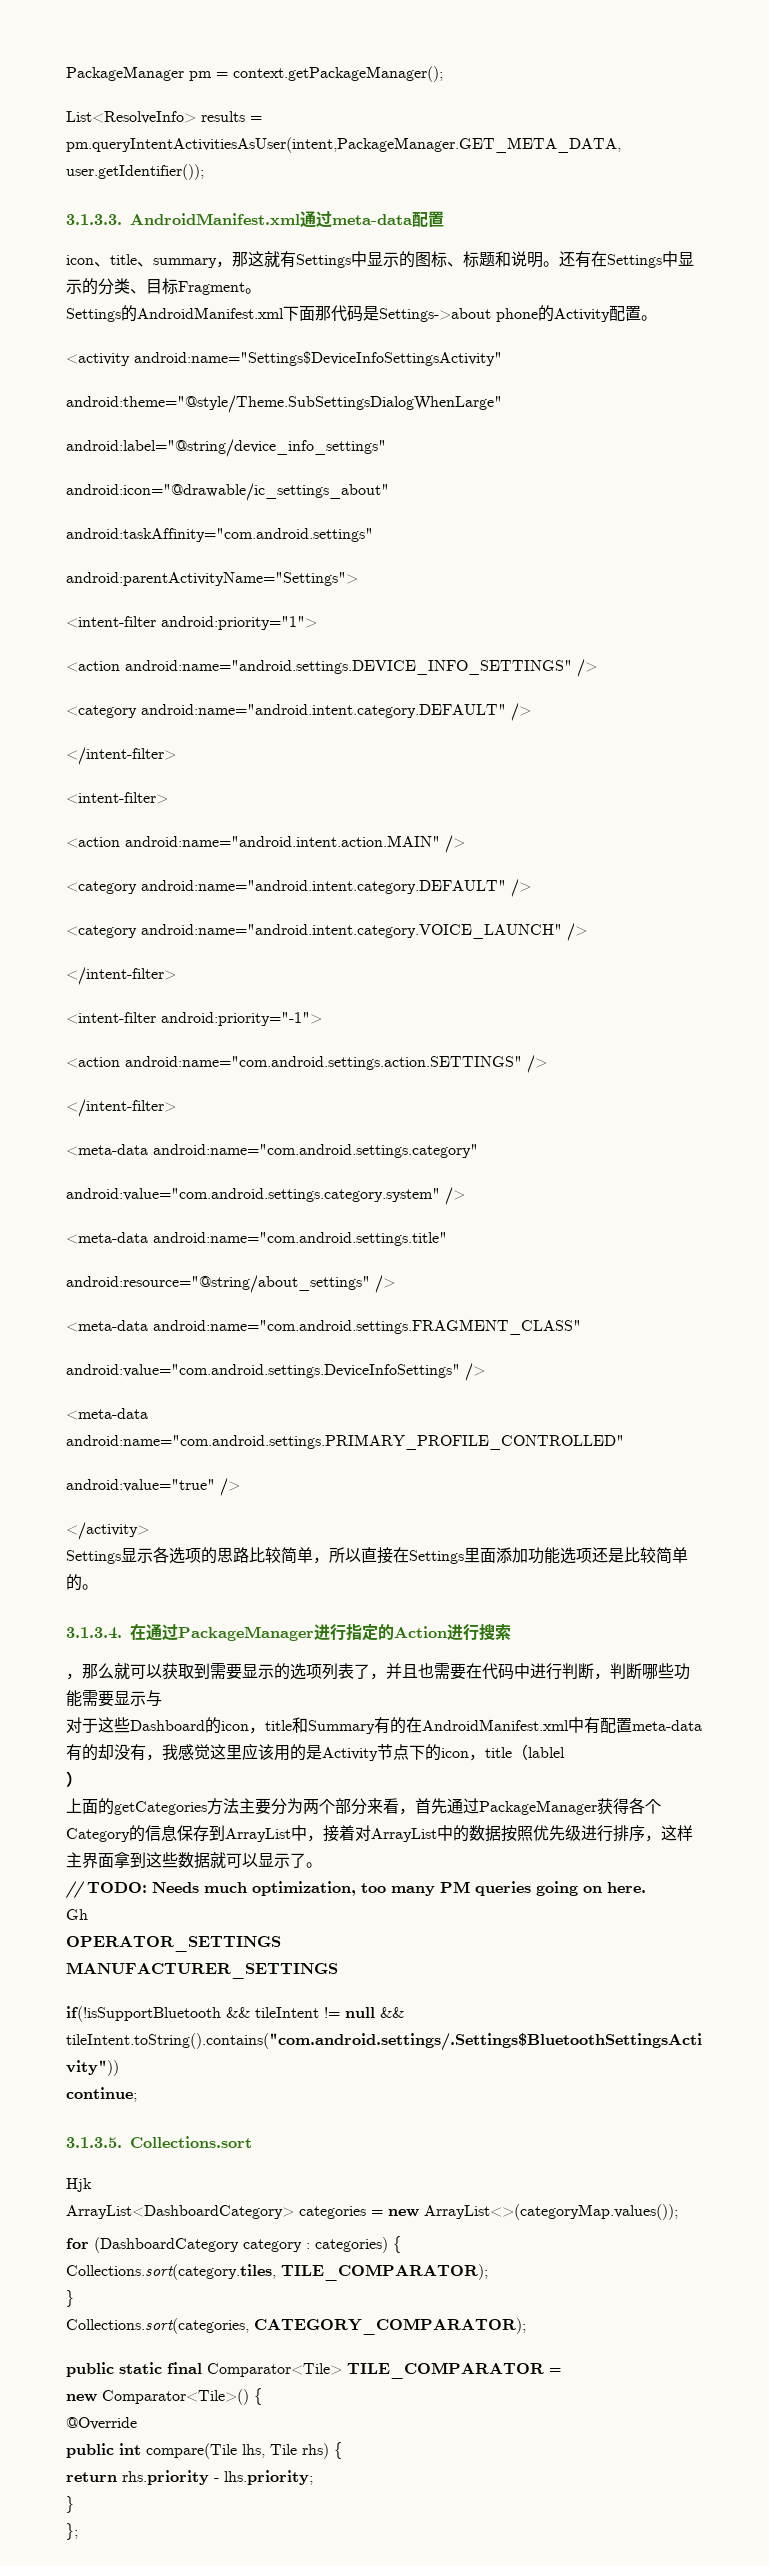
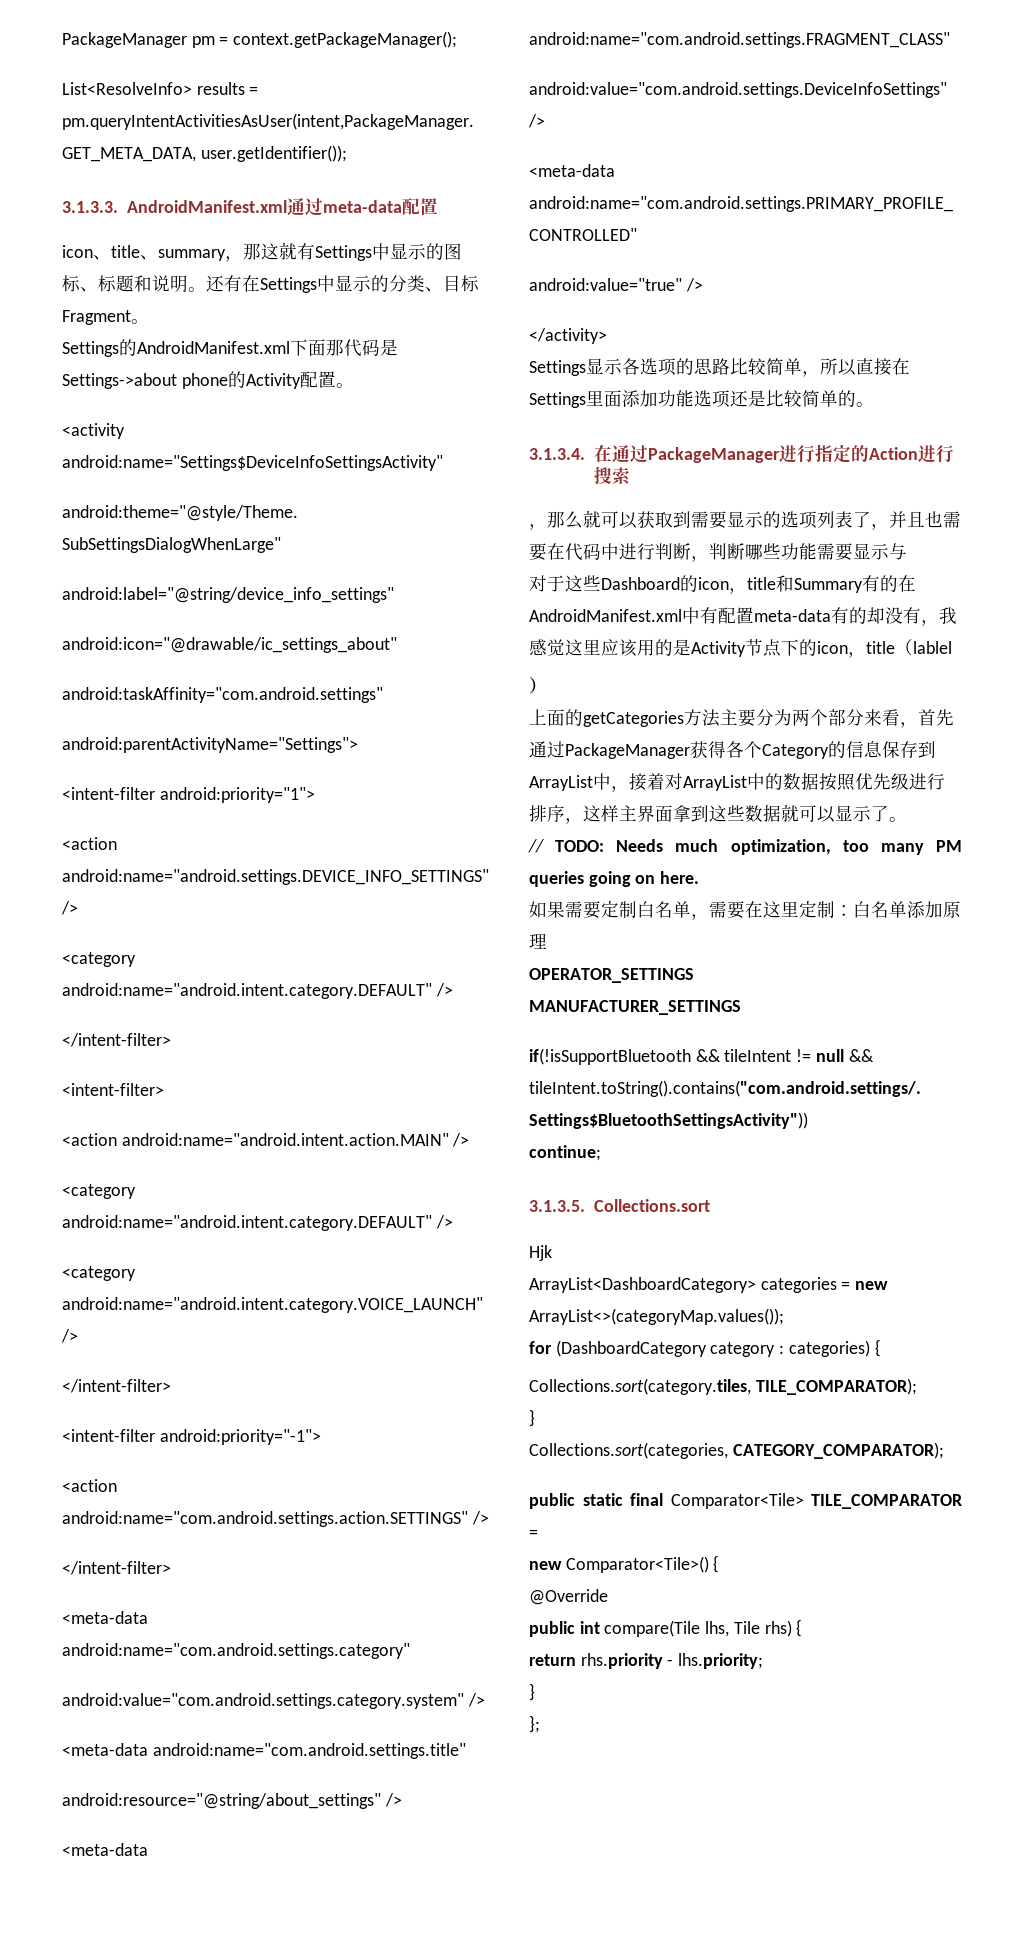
[66,1909,88,1920] Gh -> [529,900,961,920] [529,933,547,949] 如果需要定制白名单，需要在这里定制：白名单添加原理

